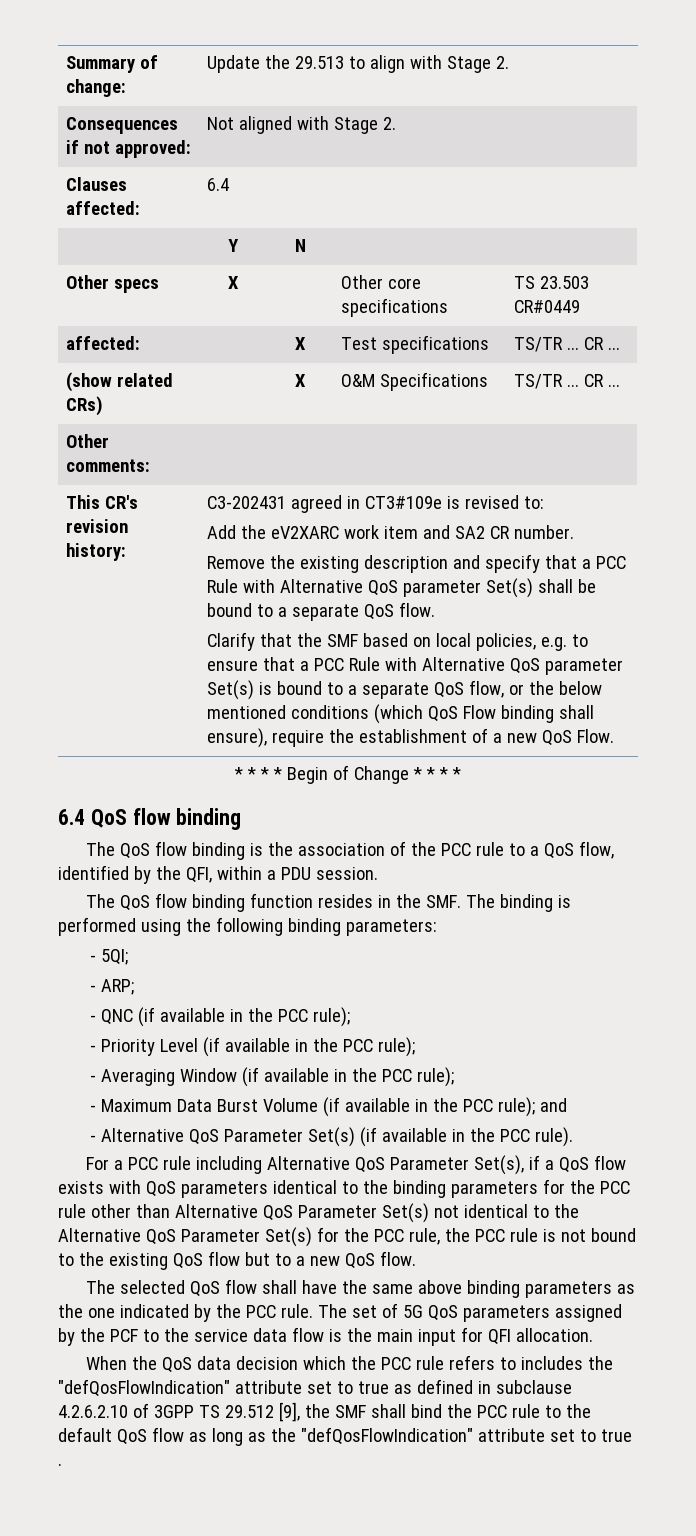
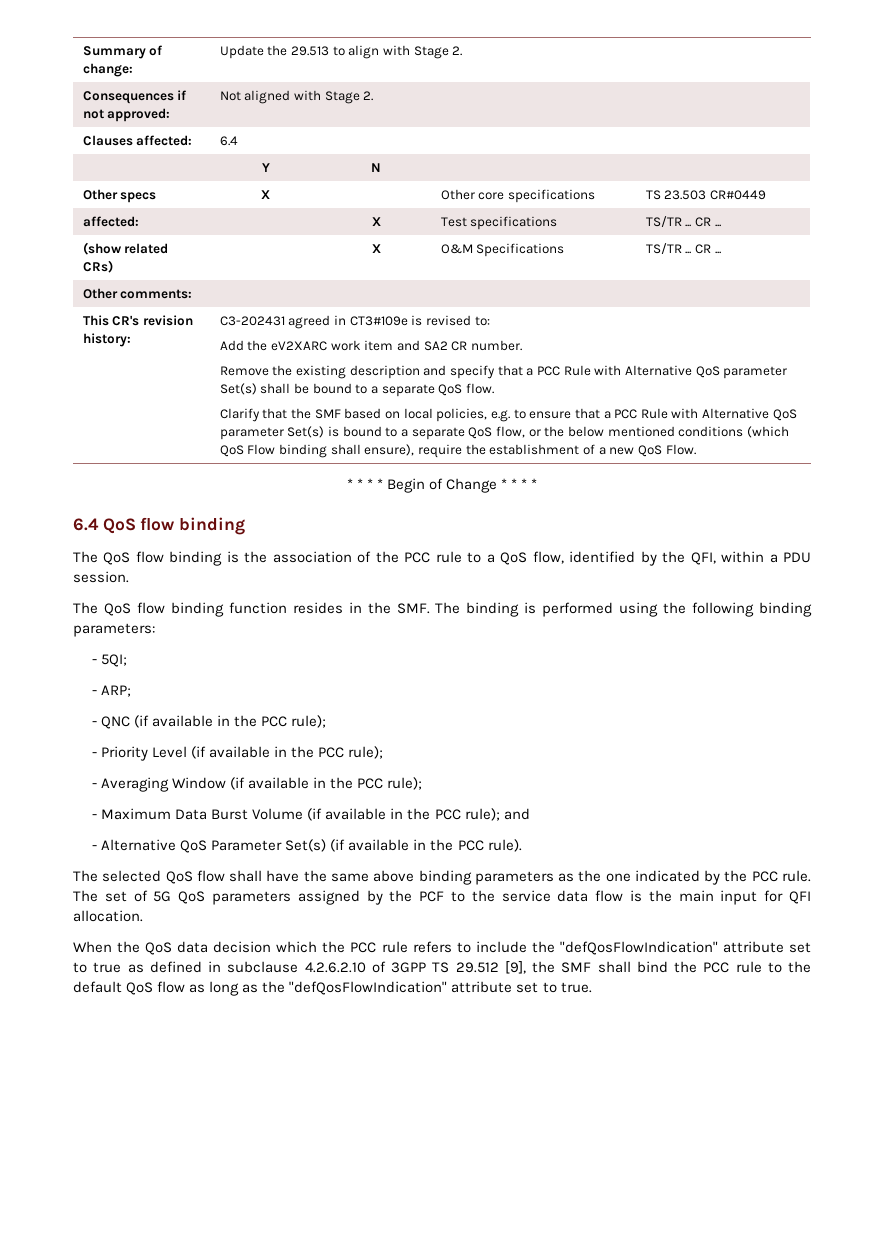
[85,1155,626,1175] [58,1179,630,1198] [58,1203,579,1223] [58,1227,636,1247] [58,1251,416,1270] // For a PCC rule including Alternative QoS Parameter Set(s), if a QoS flow exists with QoS parameters identical to the binding parameters for the PCC rule other than Alternative QoS Parameter Set(s) not identical to the Alternative QoS Parameter Set(s) for the PCC rule, the PCC rule is not bound to the existing QoS flow but to a new QoS flow. -> (522, 845) none
[520,1356,583,1370] includes -> [475,941,527,953] include
[600,1429,632,1442] [58,1463,62,1466] true . -> [560,982,592,993] true.

